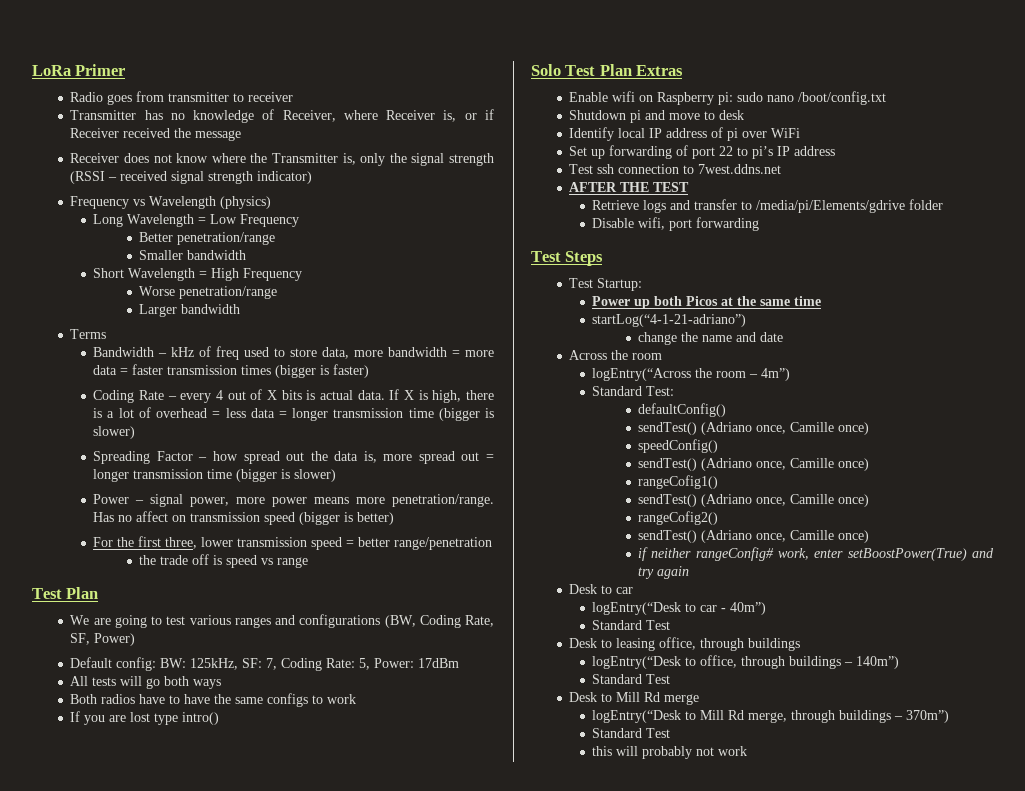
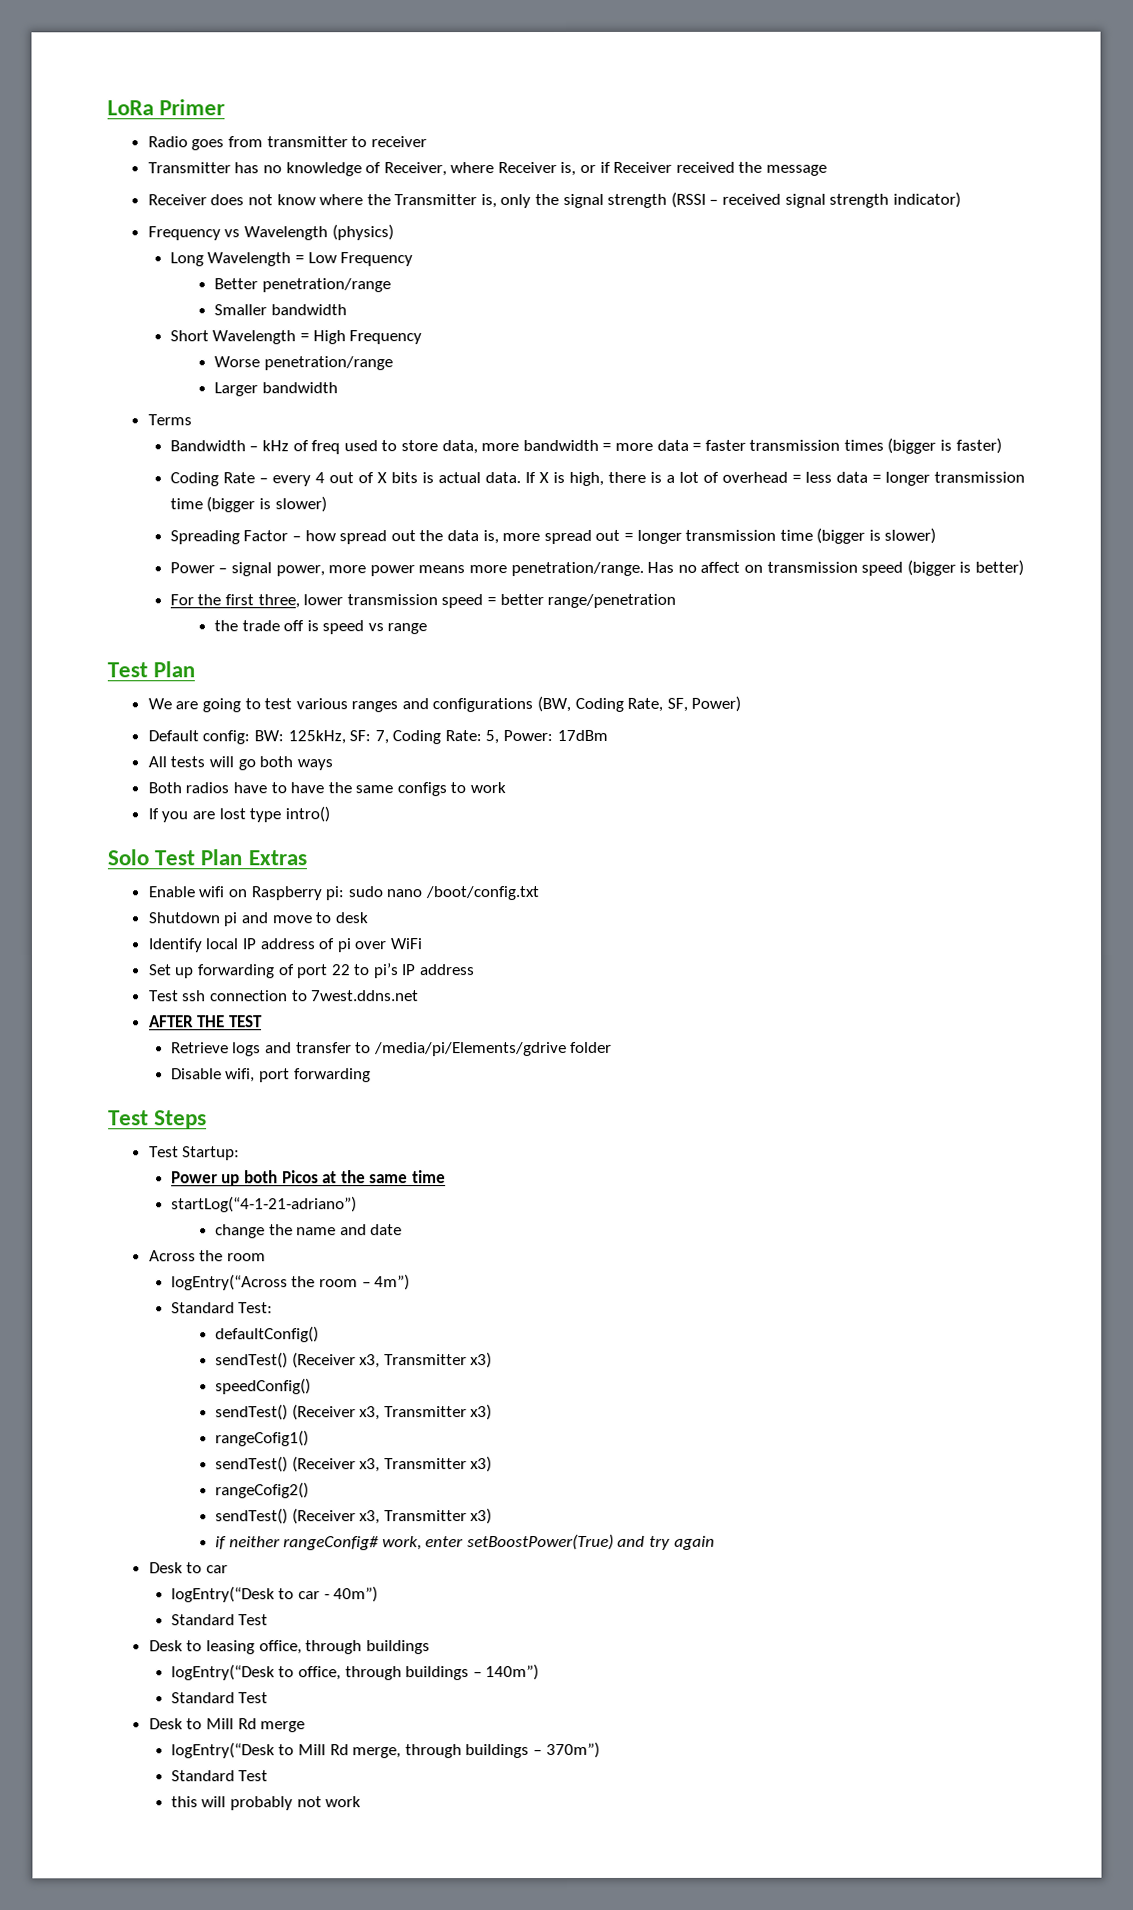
[701,422,870,435] [638,439,719,453] [638,458,870,471] [638,475,719,489] [638,494,870,507] [638,511,719,525] [638,530,870,543] (Adriano once, Camille once) // speedConfig() // sendTest() (Adriano once, Camille once) // rangeCofig1() // sendTest() (Adriano once, Camille once) // rangeCofig2() // sendTest() (Adriano once, Camille once) -> [291,1352,493,1369] [214,1378,311,1395] [214,1404,493,1421] [214,1430,309,1447] [214,1456,493,1473] [214,1482,309,1499] [214,1508,493,1525] (Receiver x3, Transmitter x3) // speedConfig() // sendTest() (Receiver x3, Transmitter x3) // rangeCofig1() // sendTest() (Receiver x3, Transmitter x3) // rangeCofig2() // sendTest() (Receiver x3, Transmitter x3)

